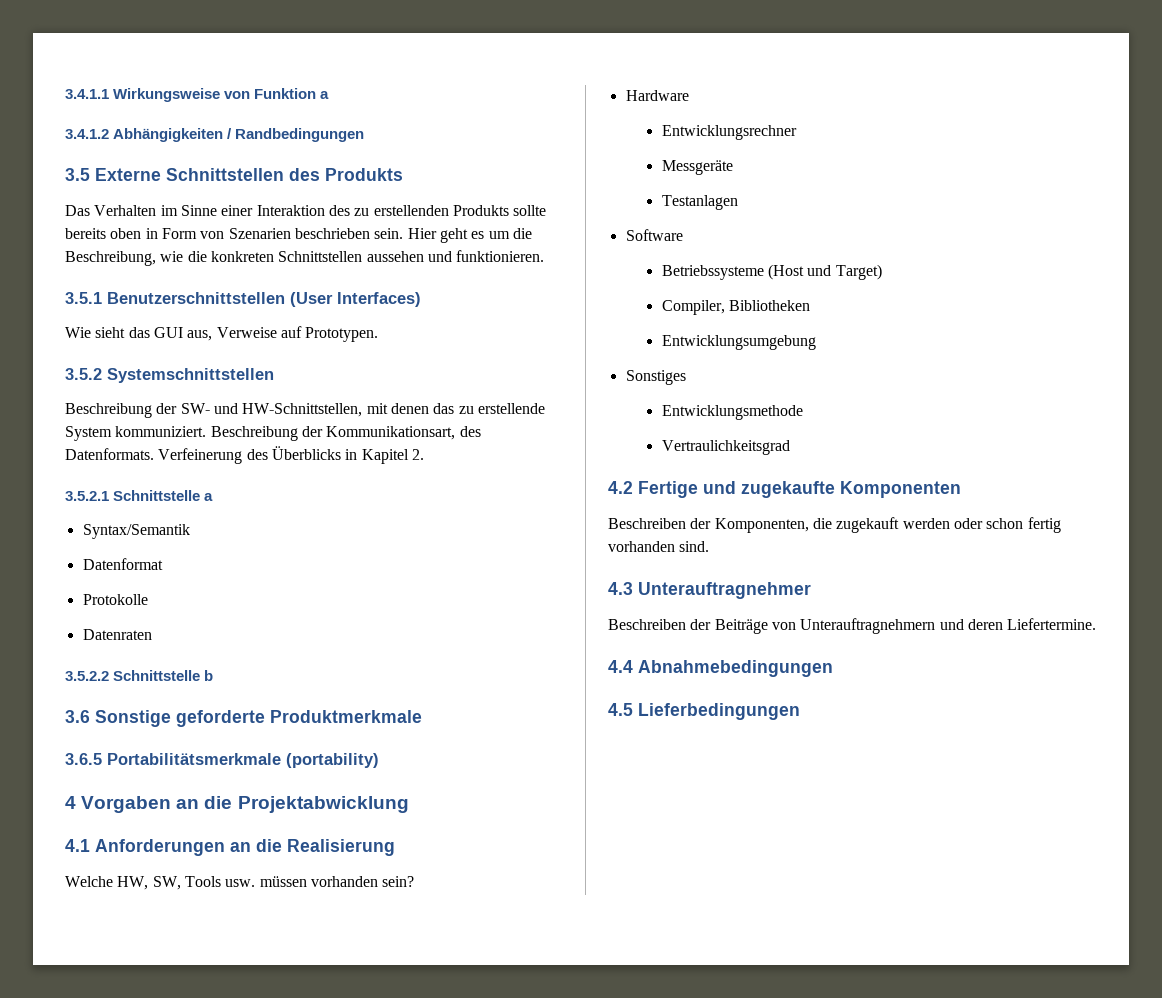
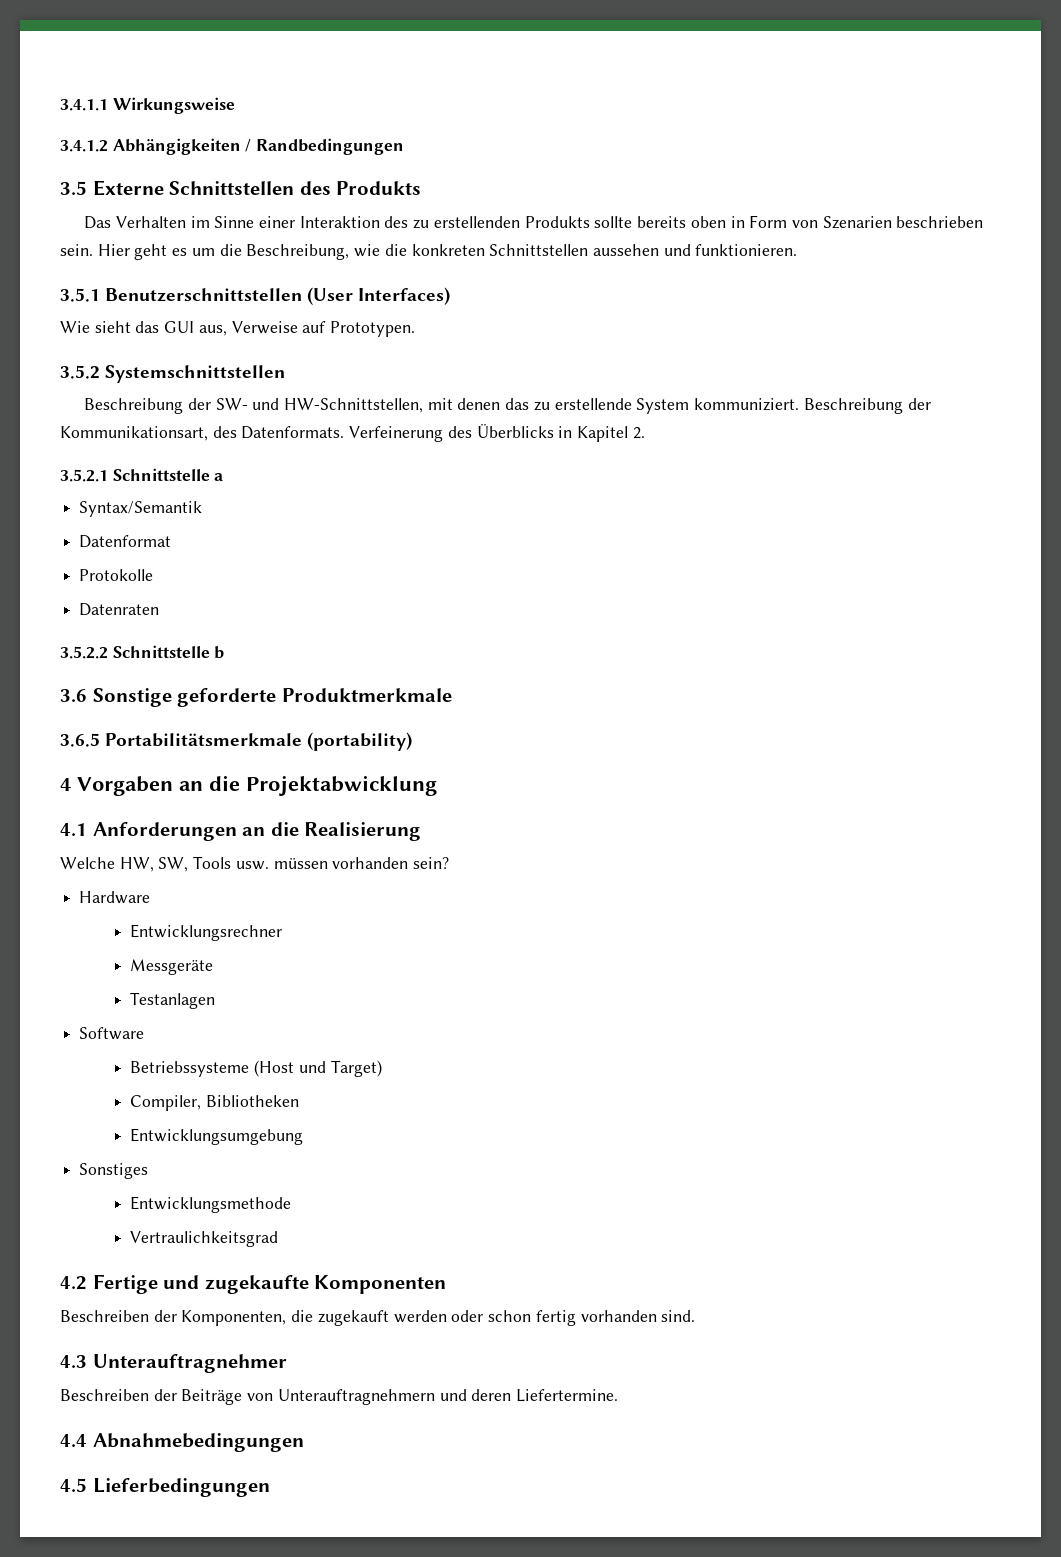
[224,88,330,99] von Funktion a -> (235, 105) none

